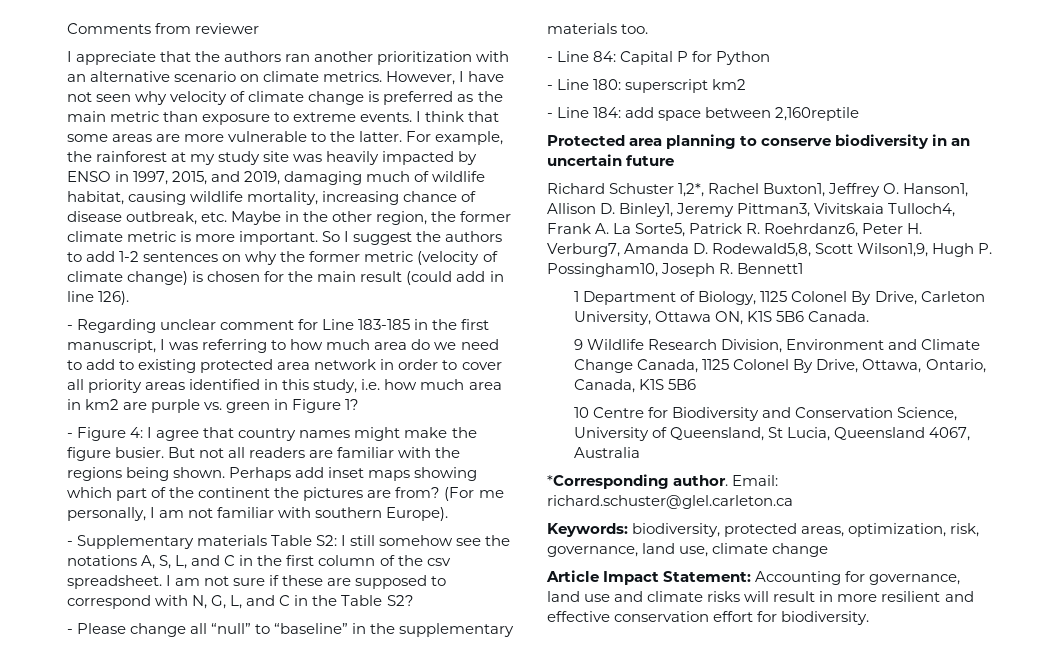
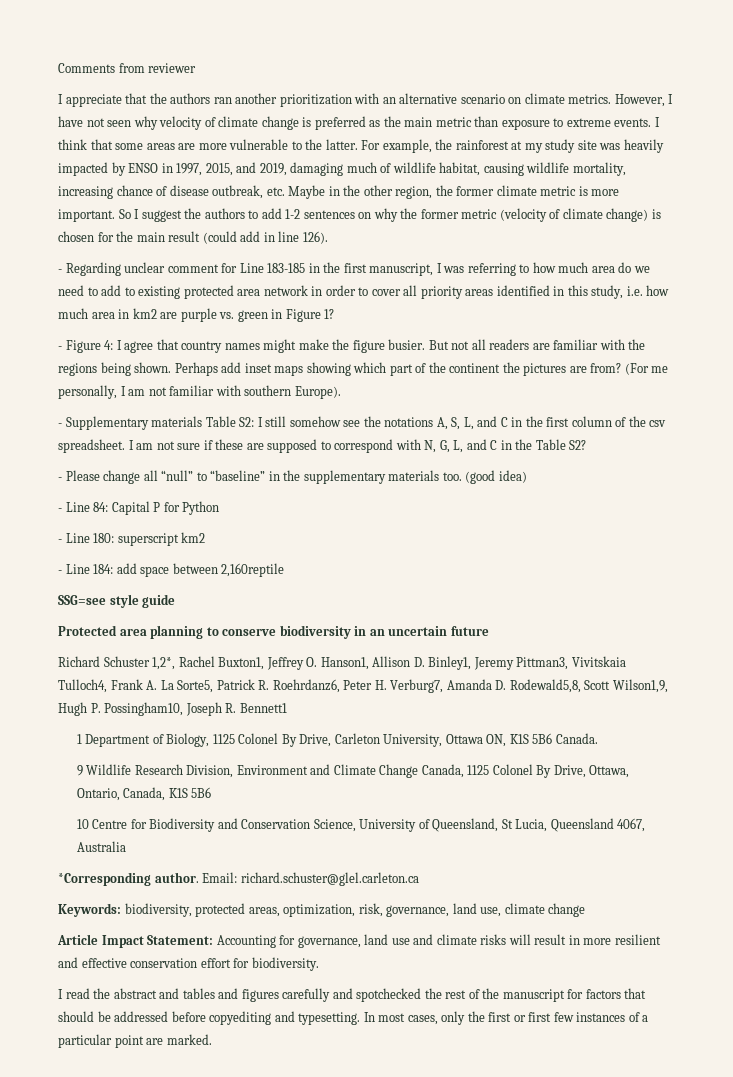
(649, 29) none -> [465,470,527,484] (good idea)
(860, 114) none -> [58,594,176,608] // SSG=see style guide
(870, 618) none -> [58,988,647,1002] [58,1011,649,1025] [58,1034,212,1048] // I read the abstract and tables and figures carefully and spotchecked the rest of the manuscript for factors that should be addressed before copyediting and typesetting. In most cases, only the first or first few instances of a particular point are marked.

